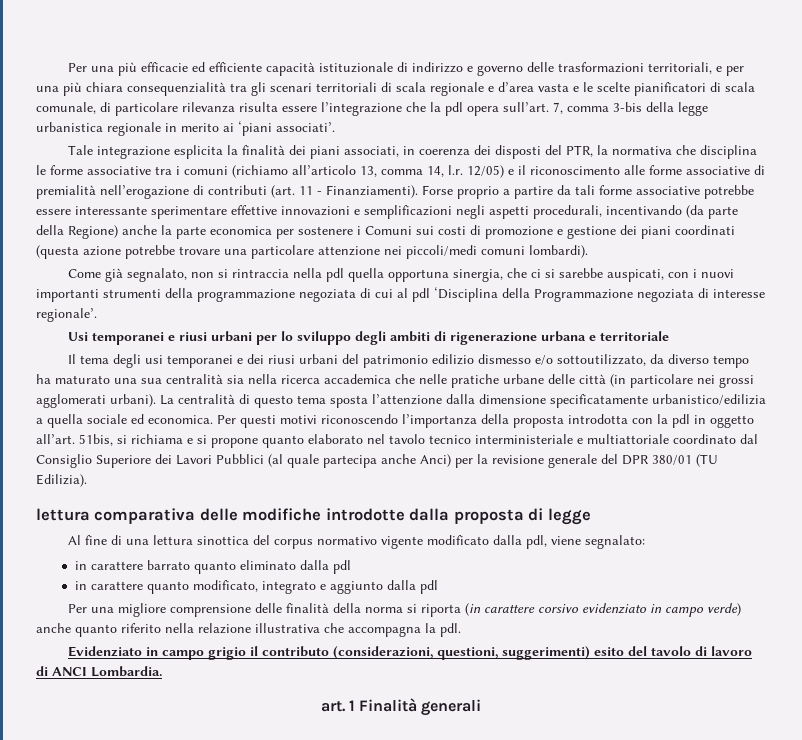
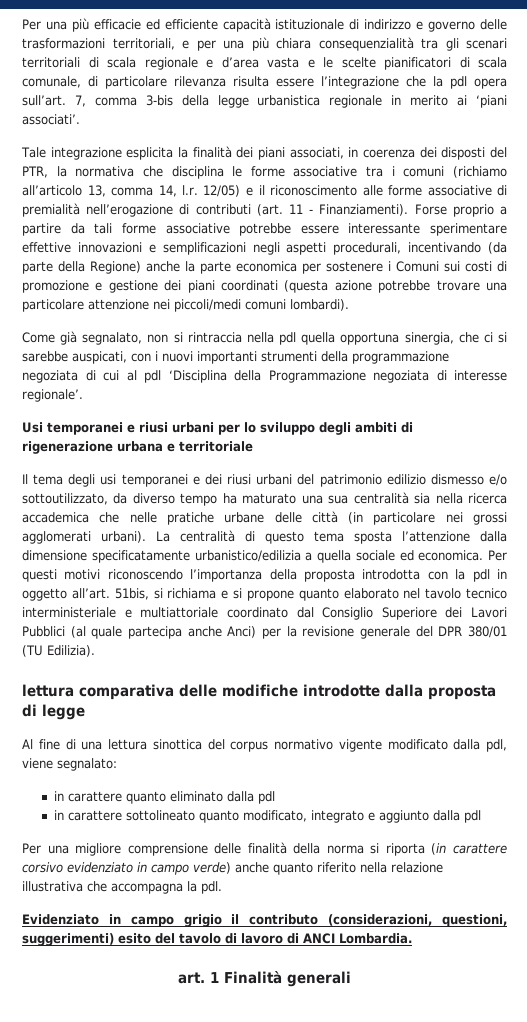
[146,560,190,570] barrato -> (122, 796) none
(143, 585) none -> [125,810,195,821] sottolineato

